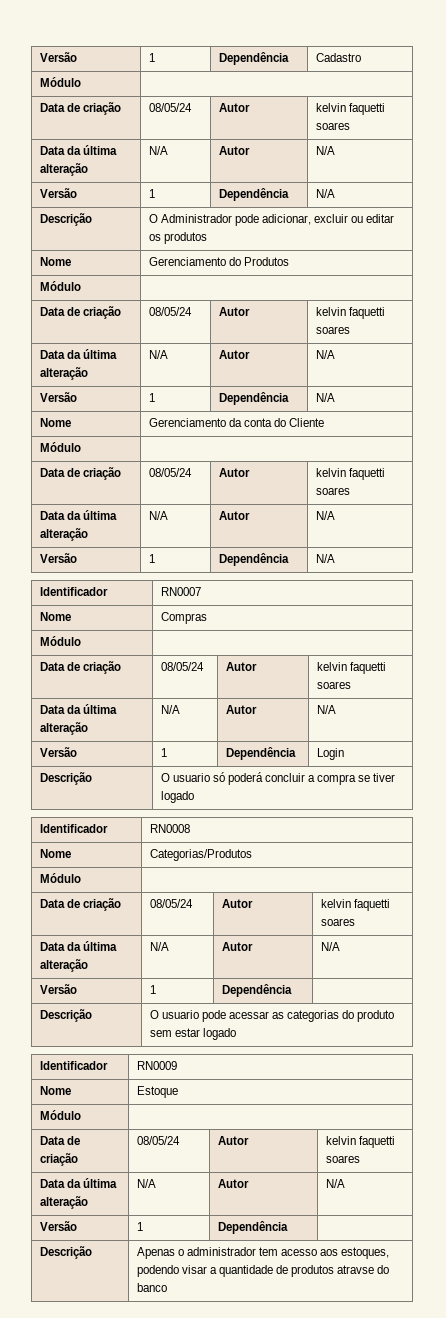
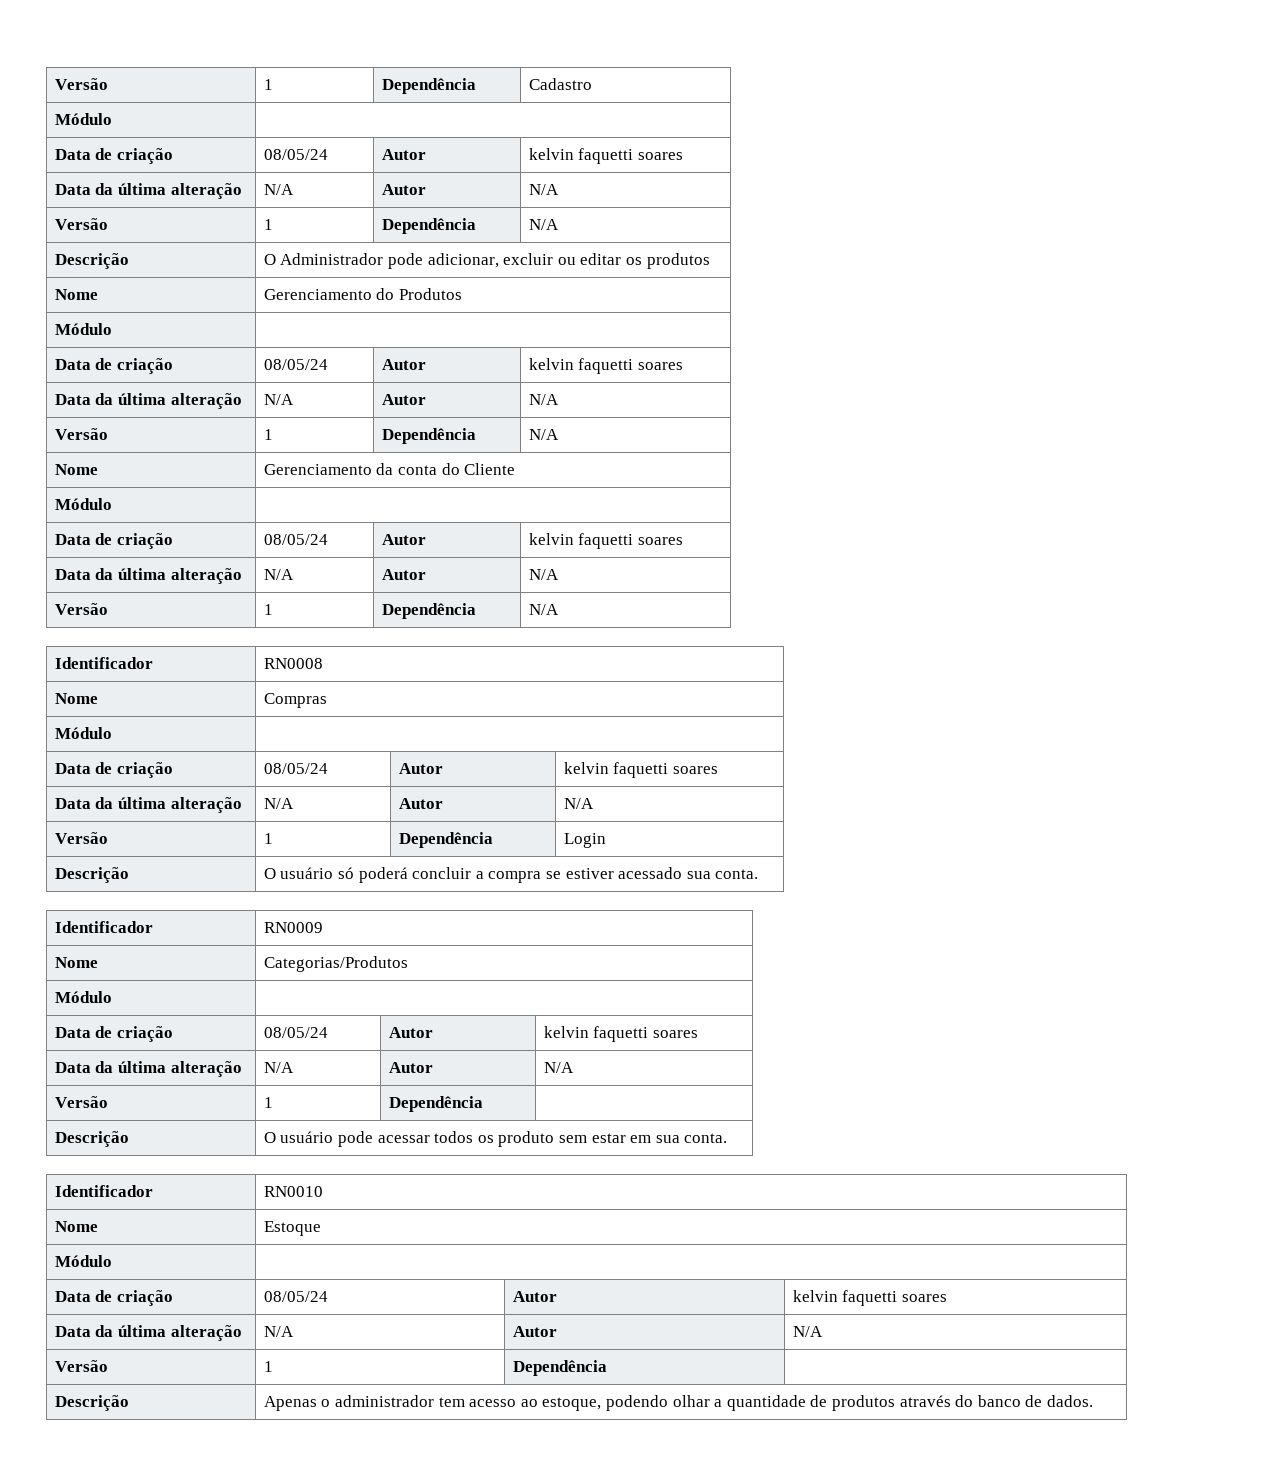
[160,587,201,596] RN0007 -> [263,658,323,669] RN0008
[172,773,210,782] usuario -> [280,867,334,879] usuário
[373,773,396,782] [160,791,194,803] [39,824,108,833] [149,824,190,833] tiver logado // Identificador | RN0008 -> [565,867,759,879] [54,921,153,933] [263,922,323,933] estiver acessado sua conta. // Identificador | RN0009
[161,1010,199,1019] usuario -> [280,1131,334,1143] usuário
[271,1010,395,1022] [149,1028,236,1040] [39,1061,108,1070] [136,1061,177,1070] as categorias do produto sem estar logado // Identificador | RN0009 -> [434,1131,728,1147] [54,1185,153,1197] [263,1186,323,1197] todos os produto sem estar em sua conta. // Identificador | RN0010
[320,1247,390,1259] [136,1265,207,1277] aos estoques, podendo visar -> [520,1395,710,1411] ao estoque, podendo olhar
[337,1265,375,1274] atravse -> [899,1395,951,1407] através
(167, 1287) none -> [1025,1395,1093,1407] de dados.

